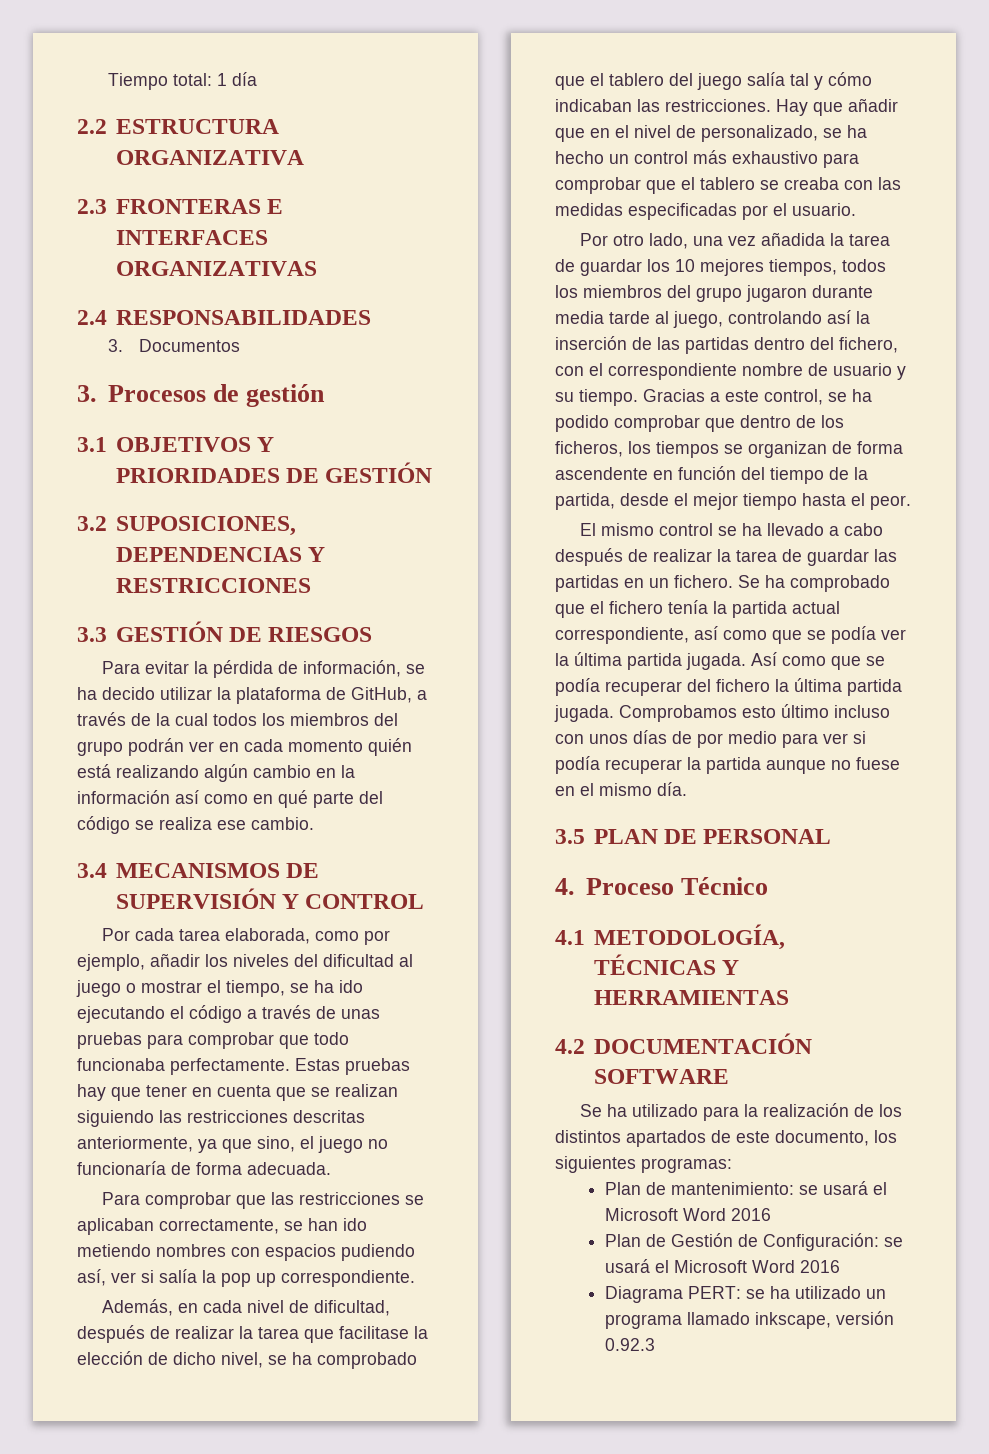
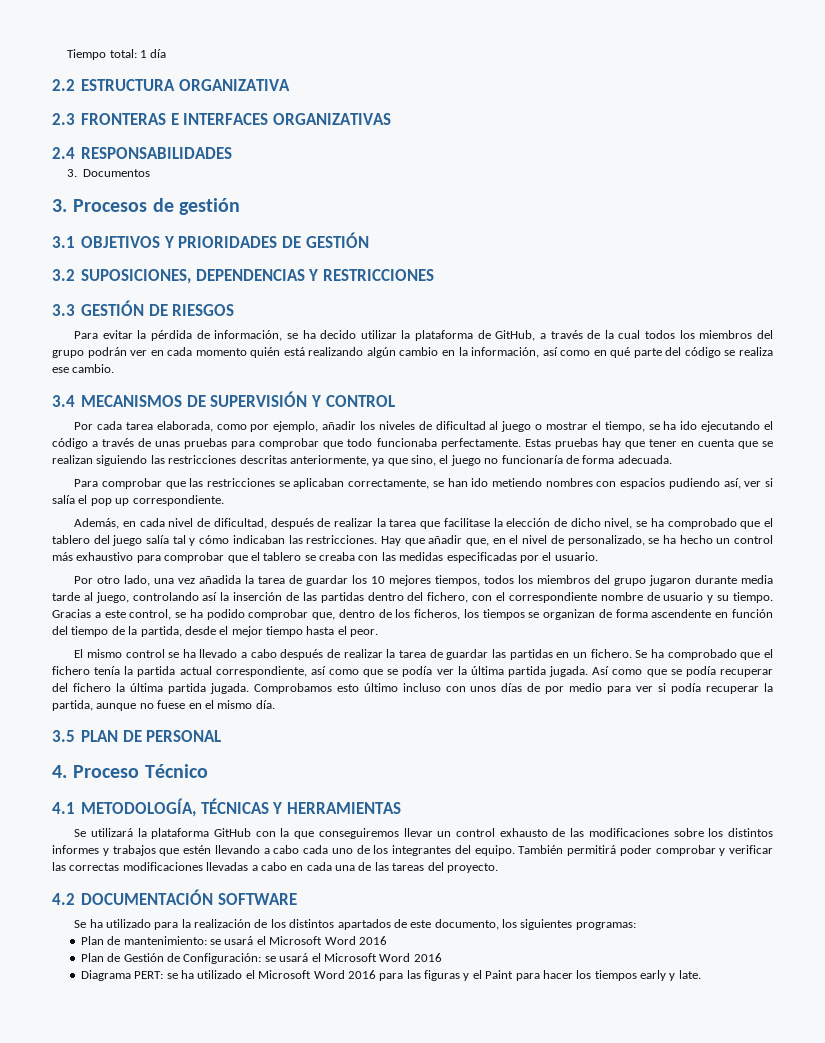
[77,790,170,804] información -> [471,347,540,358] información,
[294,954,318,967] del -> [418,421,432,430] de
[202,1270,216,1283] la -> [78,495,88,504] el
[555,128,585,142] que -> [466,538,490,546] que,
[705,418,735,432] que -> [312,612,336,620] que,
[706,757,761,774] partida -> [52,700,93,711] partida,
(789, 997) none -> [74,828,774,839] [52,845,773,856] [52,862,498,873] // Se utilizará la plataforma GitHub con la que conseguiremos llevar un control exhausto de las modificaciones sobre los distintos informes y trabajos que estén llevando a cabo cada uno de los integrantes del equipo. También permitirá poder comprobar y verificar las correctas modificaciones llevadas a cabo en cada una de las tareas del proyecto.
[866,1289,887,1299] [605,1311,895,1329] [605,1338,656,1351] un programa llamado inkscape, versión 0.92.3 -> [245,970,701,981] el Microsoft Word 2016 para las figuras y el Paint para hacer los tiempos early y late.

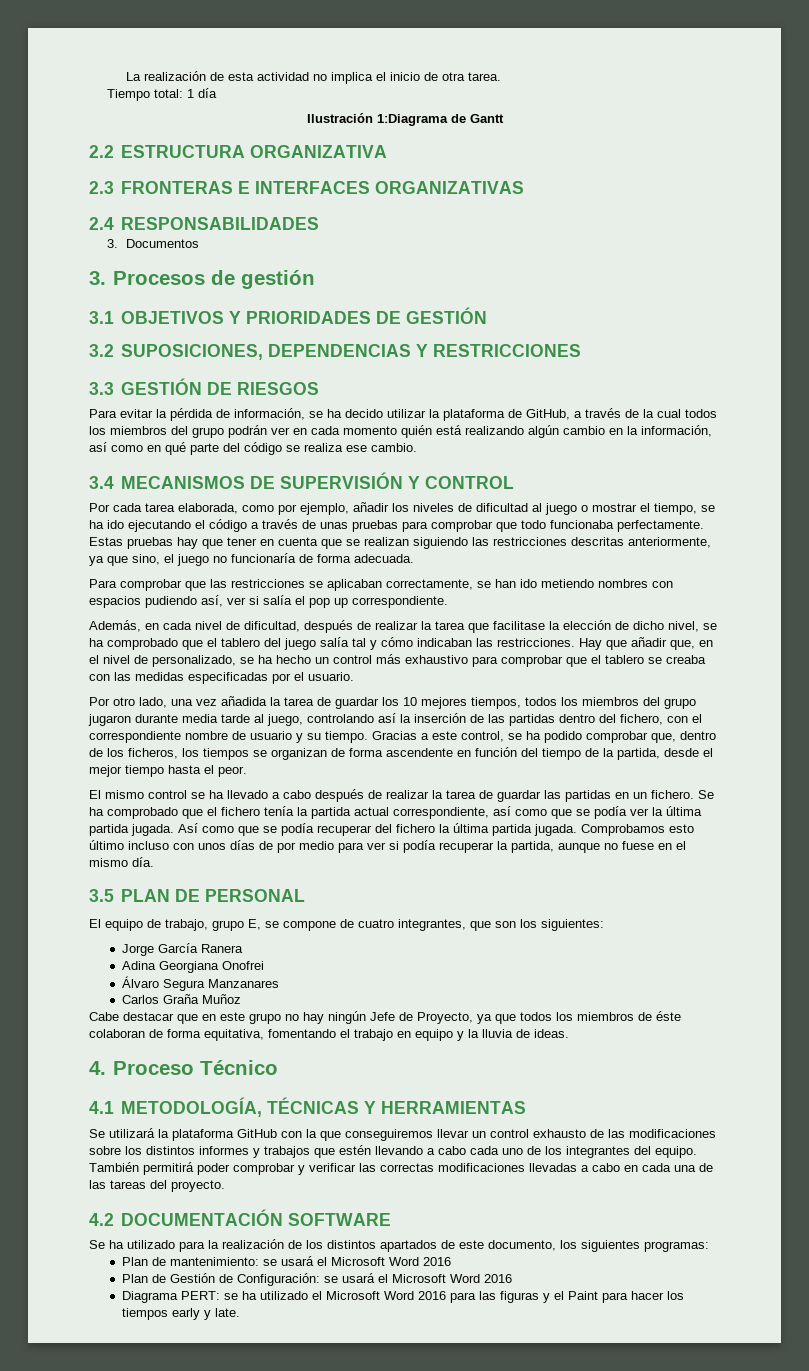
(67, 54) none -> [125,71,501,84] La realización de esta actividad no implica el inicio de otra tarea. //
(167, 53) none -> [306,113,504,126] // Ilustración 1:Diagrama de Gantt
(222, 736) none -> [89,919,604,931] [121,943,243,956] [121,961,264,973] [121,976,279,991] [121,994,241,1004] [89,1011,681,1024] [89,1029,569,1041] // El equipo de trabajo, grupo E, se compone de cuatro integrantes, que son los siguientes: // Jorge García Ranera // Adina Georgiana Onofrei // Álvaro Segura Manzanares // Carlos Graña Muñoz // Cabe destacar que en este grupo no hay ningún Jefe de Proyecto, ya que todos los miembros de éste colaboran de forma equitativa, fomentando el trabajo en equipo y la lluvia de ideas.

